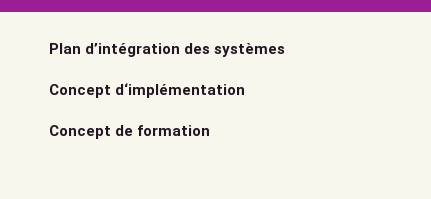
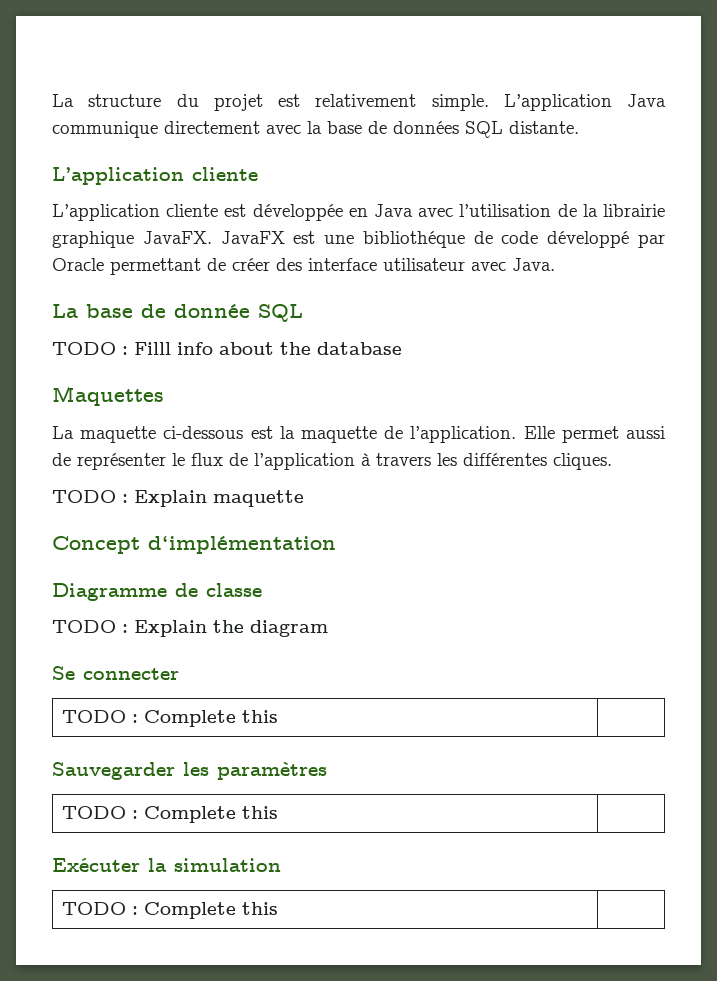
[49,43,286,57] [49,83,246,98] [49,125,211,139] Plan d’intégration des systèmes // Concept d‘implémentation // Concept de formation -> [52,94,666,111] [52,121,579,138] [52,167,258,185] [52,204,665,221] [52,231,665,248] [52,258,555,275] [52,304,303,322] [52,342,402,355] [52,386,164,406] [52,426,665,443] [52,453,612,470] [52,490,304,507] [52,536,336,554] [52,583,262,601] [52,620,328,637] [52,666,179,680] [61,710,278,727] [52,762,327,780] [61,806,278,823] [52,858,281,872] [61,902,278,919] La structure du projet est relativement simple. L’application Java communique directement avec la base de données SQL distante. // L’application cliente // L’application cliente est développée en Java avec l’utilisation de la librairie graphique JavaFX. JavaFX est une bibliothéque de code développé par Oracle permettant de créer des interface utilisateur avec Java. // La base de donnée SQL // TODO : Filll info about the database // Maquettes // La maquette ci-dessous est la maquette de l’application. Elle permet aussi de représenter le flux de l’application à travers les différentes cliques. // TODO : Explain maquette // Concept d‘implémentation // Diagramme de classe // TODO : Explain the diagram // Se connecter // TODO : Complete this | // Sauvegarder les paramètres // TODO : Complete this | // Exécuter la simulation // TODO : Complete this |

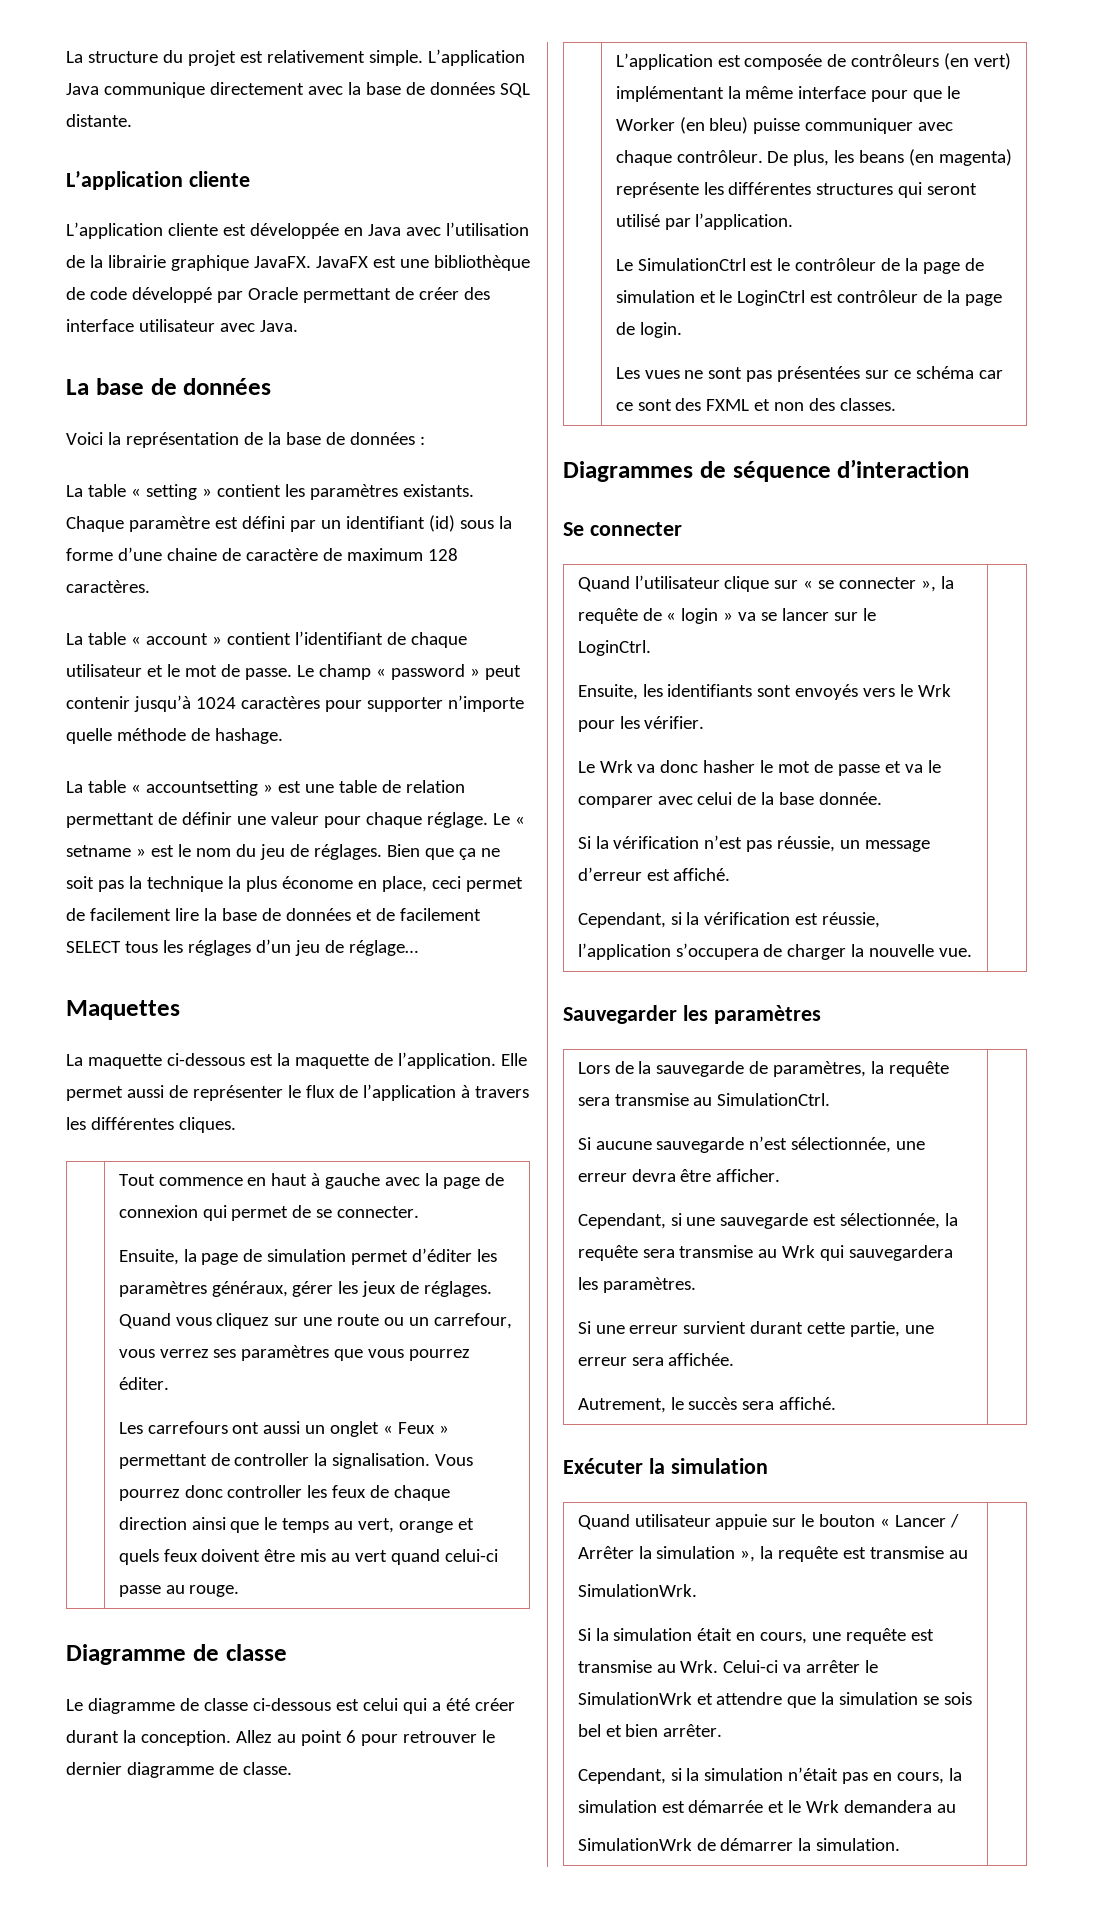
[362,231,465,248] bibliothéque -> [433,255,530,271] bibliothèque
[174,304,303,322] [52,342,402,355] donnée SQL // TODO : Filll info about the database -> [183,378,272,395] [66,432,425,448] [66,484,474,500] [66,515,512,532] [66,547,458,561] [66,580,150,593] [66,631,467,648] [66,664,521,680] [66,695,524,712] [66,728,283,744] [66,780,465,796] [66,812,525,828] [66,844,500,860] [66,876,523,892] [66,908,481,921] [66,939,418,956] données // Voici la représentation de la base de données : // La table « setting » contient les paramètres existants. Chaque paramètre est défini par un identifiant (id) sous la forme d’une chaine de caractère de maximum 128 caractères. // La table « account » contient l’identifiant de chaque utilisateur et le mot de passe. Le champ « password » peut contenir jusqu’à 1024 caractères pour supporter n’importe quelle méthode de hashage. // La table « accountsetting » est une table de relation permettant de définir une valeur pour chaque réglage. Le « setname » est le nom du jeu de réglages. Bien que ça ne soit pas la technique la plus économe en place, ceci permet de facilement lire la base de données et de facilement SELECT tous les réglages d’un jeu de réglage…
[52,490,304,507] [52,536,336,554] [52,583,262,601] [52,620,328,637] [52,666,179,680] [61,710,278,727] [52,762,327,780] [61,806,278,823] [52,858,281,872] [61,902,278,919] // TODO : Explain maquette // Concept d‘implémentation // Diagramme de classe // TODO : Explain the diagram // Se connecter // TODO : Complete this | // Sauvegarder les paramètres // TODO : Complete this | // Exécuter la simulation // TODO : Complete this -> [118,1173,505,1189] [118,1205,420,1221] [118,1248,498,1265] [118,1281,493,1297] [118,1313,513,1329] [118,1345,471,1361] [118,1377,169,1390] [118,1421,450,1437] [118,1453,474,1469] [118,1485,451,1501] [118,1517,475,1533] [118,1549,499,1565] [118,1585,240,1597] [66,1644,287,1665] [66,1698,515,1714] [66,1730,495,1746] [66,1762,292,1778] [615,53,1012,70] [615,86,961,102] [615,117,954,134] [615,149,1013,166] [615,182,978,198] [615,213,794,230] [615,258,985,274] [615,290,1003,306] [615,322,682,338] [615,366,1004,382] [615,398,897,411] [563,459,970,482] [563,522,682,536] [577,575,955,592] [577,608,877,624] [577,640,651,656] [577,684,952,700] [577,716,705,732] [577,760,942,776] [577,792,883,808] [577,835,931,852] [577,867,731,881] [577,912,881,928] [577,943,973,960] [563,1005,821,1024] [577,1061,950,1077] [577,1093,831,1106] [577,1136,926,1153] [577,1169,781,1182] [577,1213,959,1229] [577,1245,954,1261] [577,1277,696,1293] [577,1321,935,1337] [577,1353,735,1366] [577,1397,837,1413] [563,1458,768,1474] [577,1514,960,1530] [577,1546,969,1562] [577,1584,697,1597] [577,1628,935,1644] [577,1660,879,1673] [577,1692,973,1708] [577,1724,723,1737] [577,1767,963,1784] [577,1800,957,1813] [577,1838,901,1851] // | Tout commence en haut à gauche avec la page de connexion qui permet de se connecter. // Ensuite, la page de simulation permet d’éditer les paramètres généraux, gérer les jeux de réglages. Quand vous cliquez sur une route ou un carrefour, vous verrez ses paramètres que vous pourrez éditer. // Les carrefours ont aussi un onglet « Feux » permettant de controller la signalisation. Vous pourrez donc controller les feux de chaque direction ainsi que le temps au vert, orange et quels feux doivent être mis au vert quand celui-ci passe au rouge. // Diagramme de classe // Le diagramme de classe ci-dessous est celui qui a été créer durant la conception. Allez au point 6 pour retrouver le dernier diagramme de classe. // | L’application est composée de contrôleurs (en vert) implémentant la même interface pour que le Worker (en bleu) puisse communiquer avec chaque contrôleur. De plus, les beans (en magenta) représente les différentes structures qui seront utilisé par l’application. // Le SimulationCtrl est le contrôleur de la page de simulation et le LoginCtrl est contrôleur de la page de login. // Les vues ne sont pas présentées sur ce schéma car ce sont des FXML et non des classes. // Diagrammes de séquence d’interaction // Se connecter // Quand l’utilisateur clique sur « se connecter », la requête de « login » va se lancer sur le // LoginCtrl. // Ensuite, les identifiants sont envoyés vers le Wrk pour les vérifier. // Le Wrk va donc hasher le mot de passe et va le comparer avec celui de la base donnée. // Si la vérification n’est pas réussie, un message d’erreur est affiché. // Cependant, si la vérification est réussie, l’application s’occupera de charger la nouvelle vue. | // Sauvegarder les paramètres // Lors de la sauvegarde de paramètres, la requête sera transmise au SimulationCtrl. // Si aucune sauvegarde n’est sélectionnée, une erreur devra être afficher. // Cependant, si une sauvegarde est sélectionnée, la requête sera transmise au Wrk qui sauvegardera les paramètres. // Si une erreur survient durant cette partie, une erreur sera affichée. // Autrement, le succès sera affiché. | // Exécuter la simulation // Quand utilisateur appuie sur le bouton « Lancer / Arrêter la simulation », la requête est transmise au // SimulationWrk. // Si la simulation était en cours, une requête est transmise au Wrk. Celui-ci va arrêter le SimulationWrk et attendre que la simulation se sois bel et bien arrêter. // Cependant, si la simulation n’était pas en cours, la simulation est démarrée et le Wrk demandera au // SimulationWrk de démarrer la simulation.

